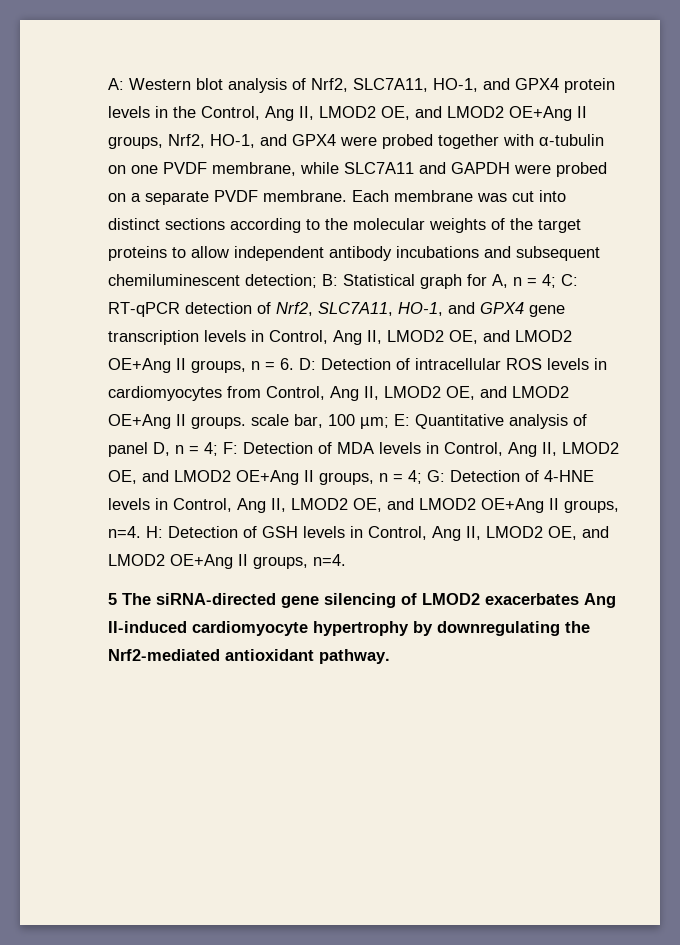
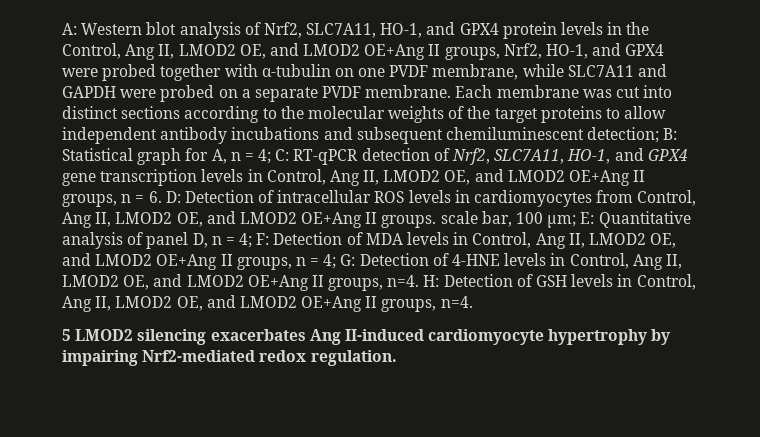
[122,593,480,608] The siRNA-directed gene silencing of LMOD2 -> [75,329,207,345] LMOD2 silencing
[437,621,590,636] [108,649,390,664] downregulating the Nrf2-mediated antioxidant pathway. -> [62,350,397,366] impairing Nrf2-mediated redox regulation.

